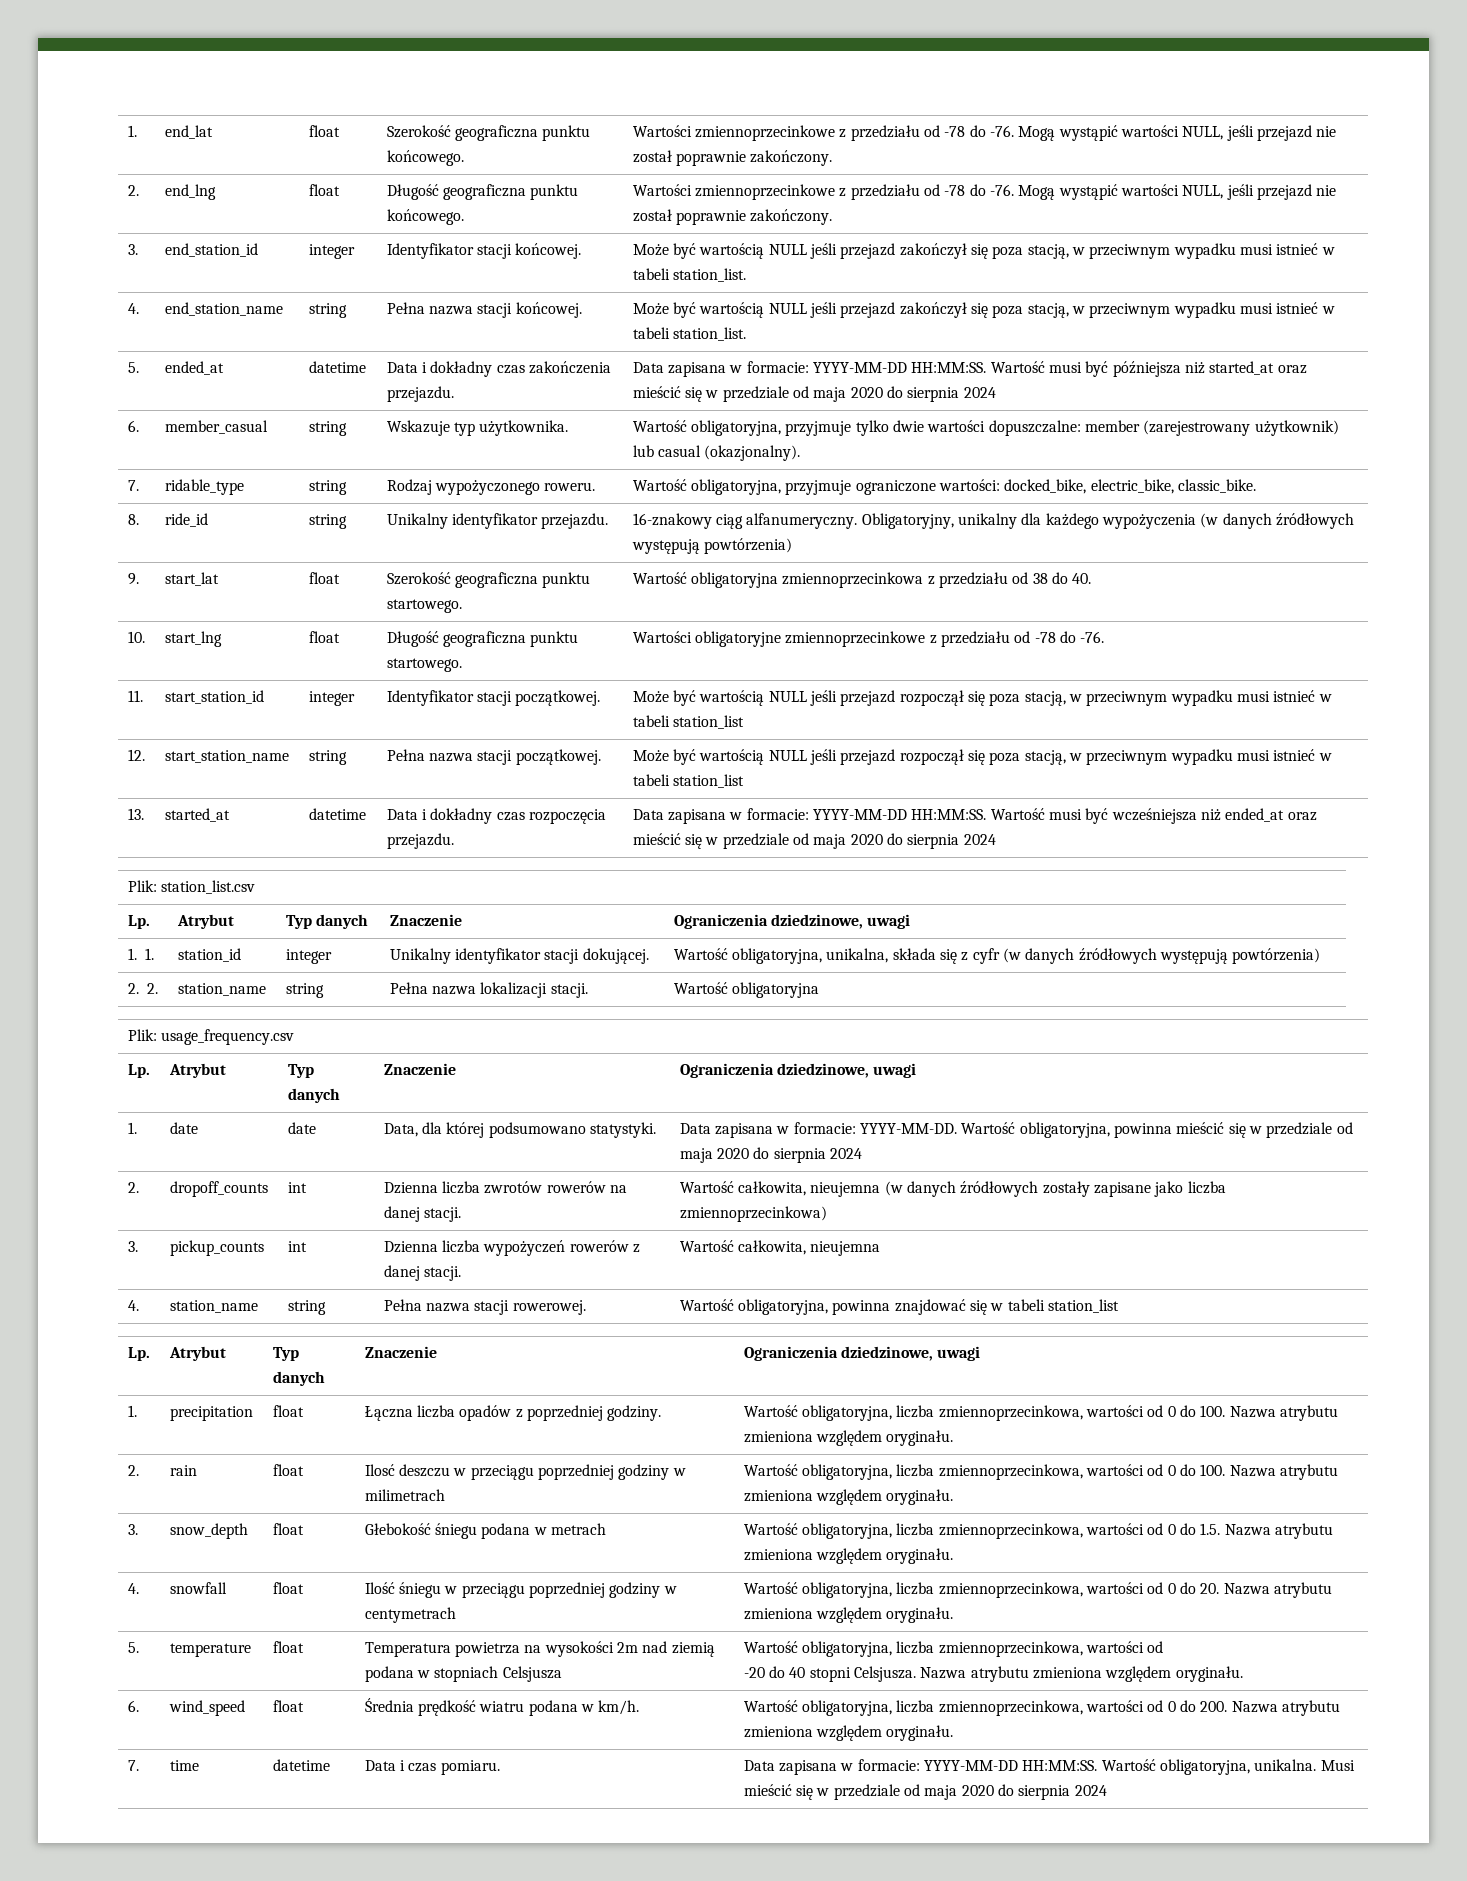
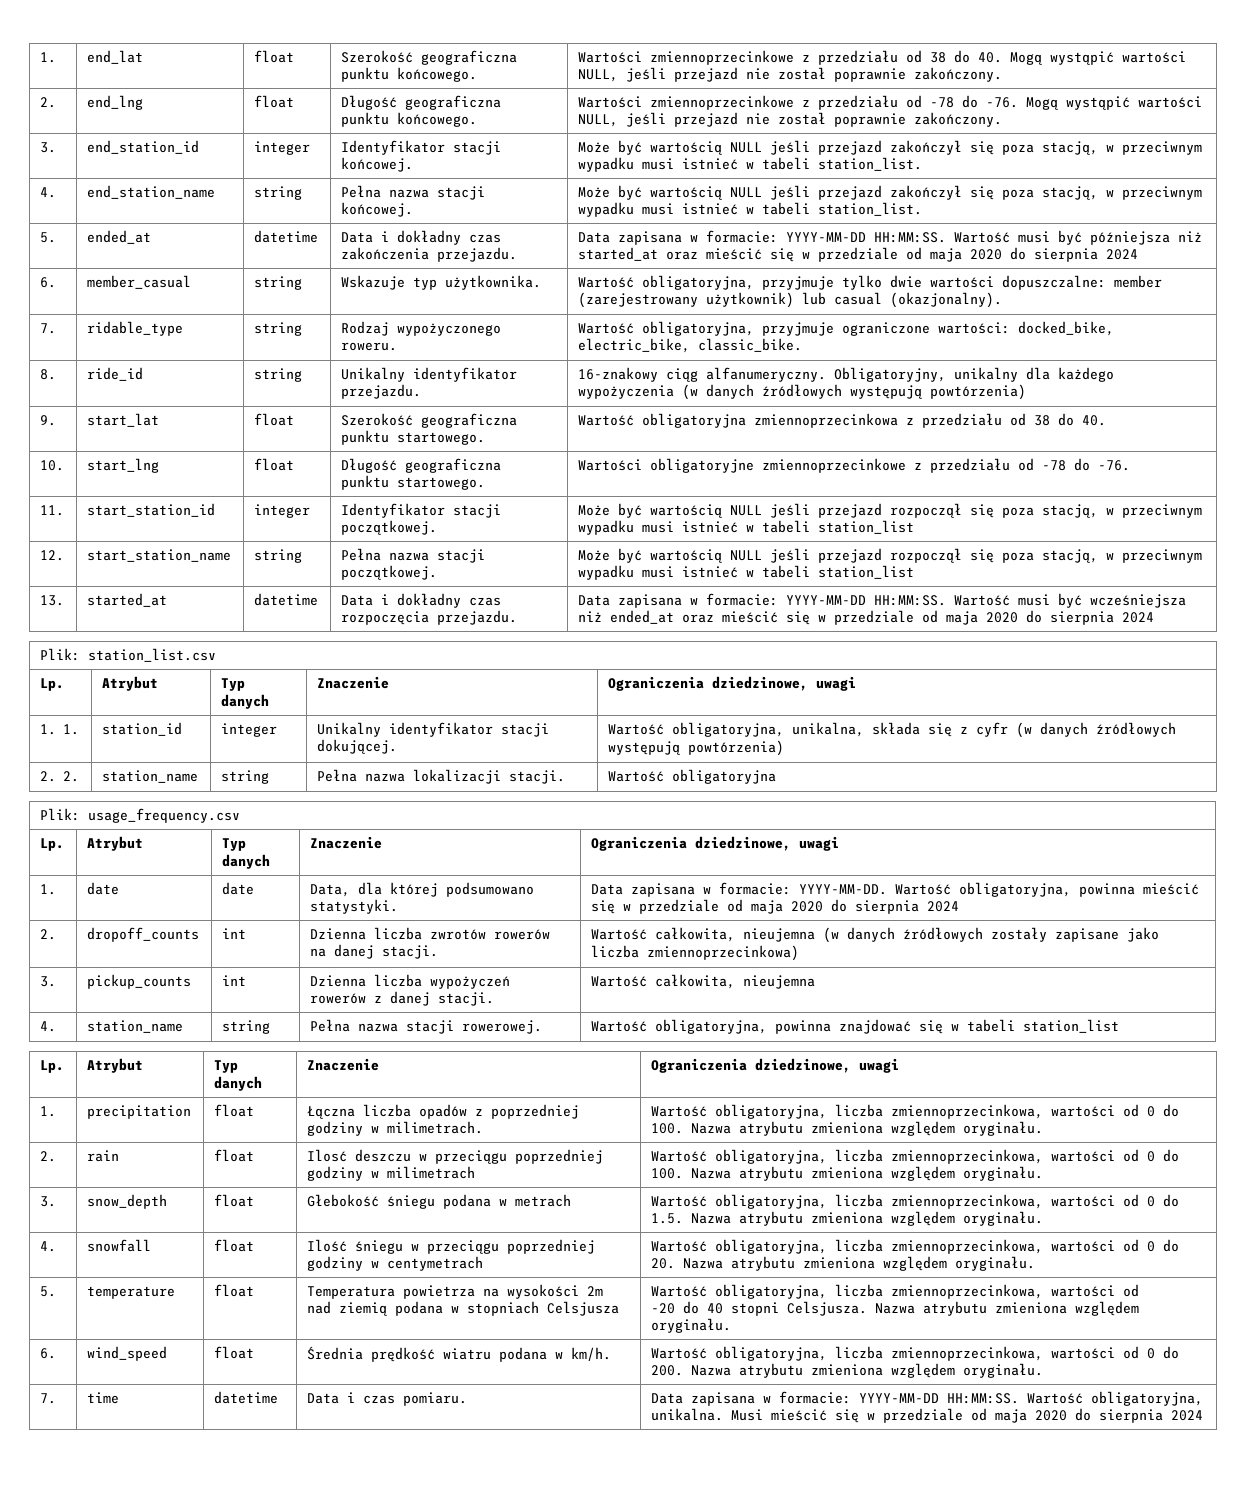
[944,125,1014,137] -78 do -76. -> [930,50,1003,63] 38 do 40.
[607,1405,662,1421] godziny. -> [307,1121,484,1136] godziny w milimetrach.

